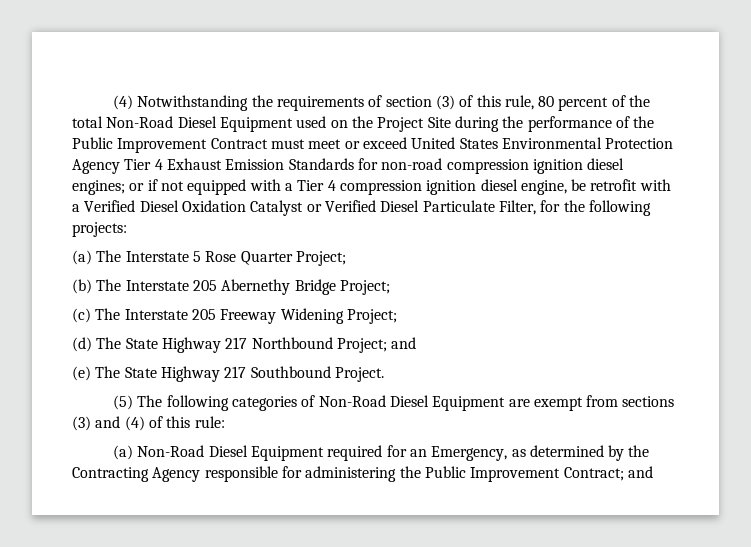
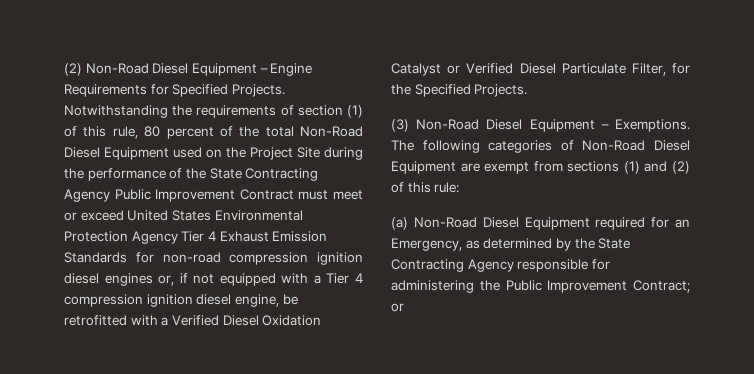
[112,95,133,110] (4) -> [64,63,313,76] [64,84,285,97] (2) Non-Road Diesel Equipment – Engine Requirements for Specified Projects.
[435,95,455,110] (3) -> [346,105,363,118] (1)
(655, 122) none -> [209,168,319,181] [64,189,110,202] State Contracting Agency
[72,180,145,195] engines; or -> [104,273,175,286] engines or,
[590,179,638,191] retrofit -> [64,315,127,326] retrofitted
[588,200,651,216] [72,222,127,237] [72,250,346,266] [72,279,390,295] [72,308,397,324] [72,337,417,353] [72,366,384,382] [112,395,133,410] following projects: // (a) The Interstate 5 Rose Quarter Project; // (b) The Interstate 205 Abernethy Bridge Project; // (c) The Interstate 205 Freeway Widening Project; // (d) The State Highway 217 Northbound Project; and // (e) The State Highway 217 Southbound Project. // (5) -> [414,84,528,97] [391,119,690,132] Specified Projects. // (3) Non-Road Diesel Equipment – Exemptions.
[72,416,145,431] (3) and (4) -> [623,161,690,174] (1) and (2)
(650, 451) none -> [598,238,631,249] State
[627,466,653,478] and -> [391,303,404,312] or

